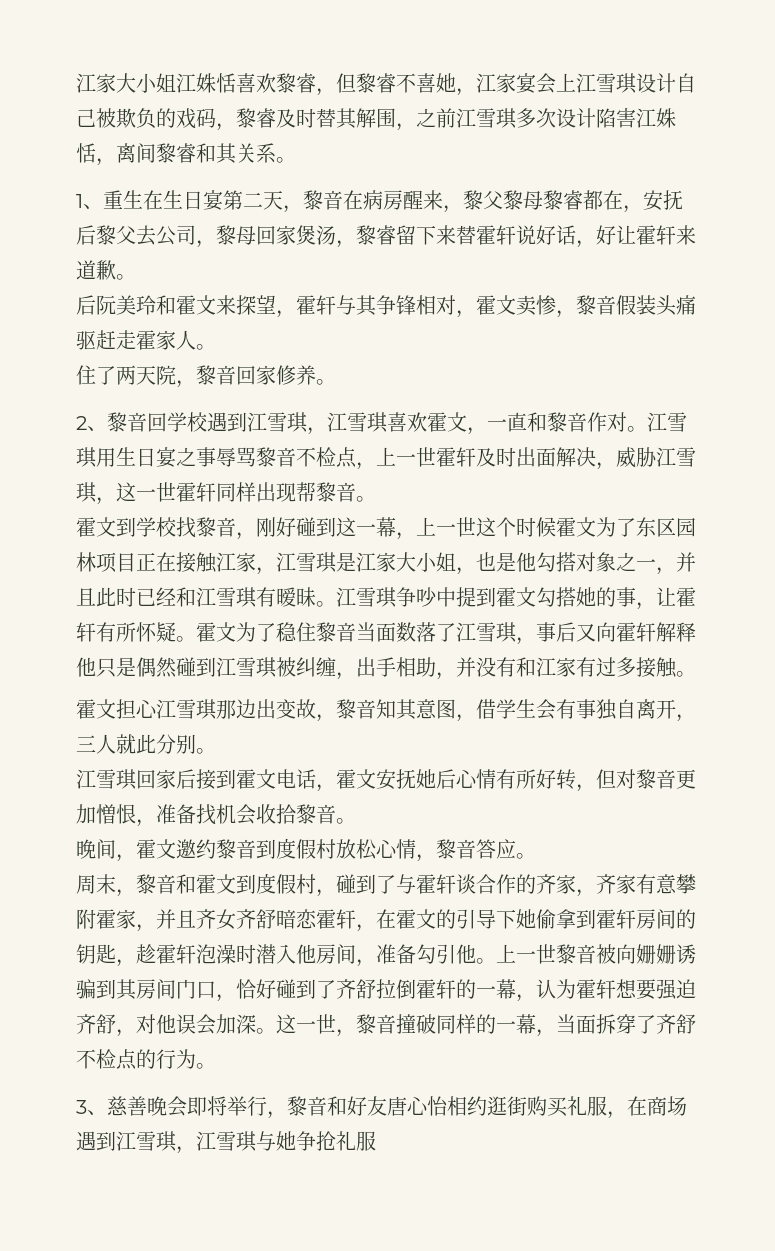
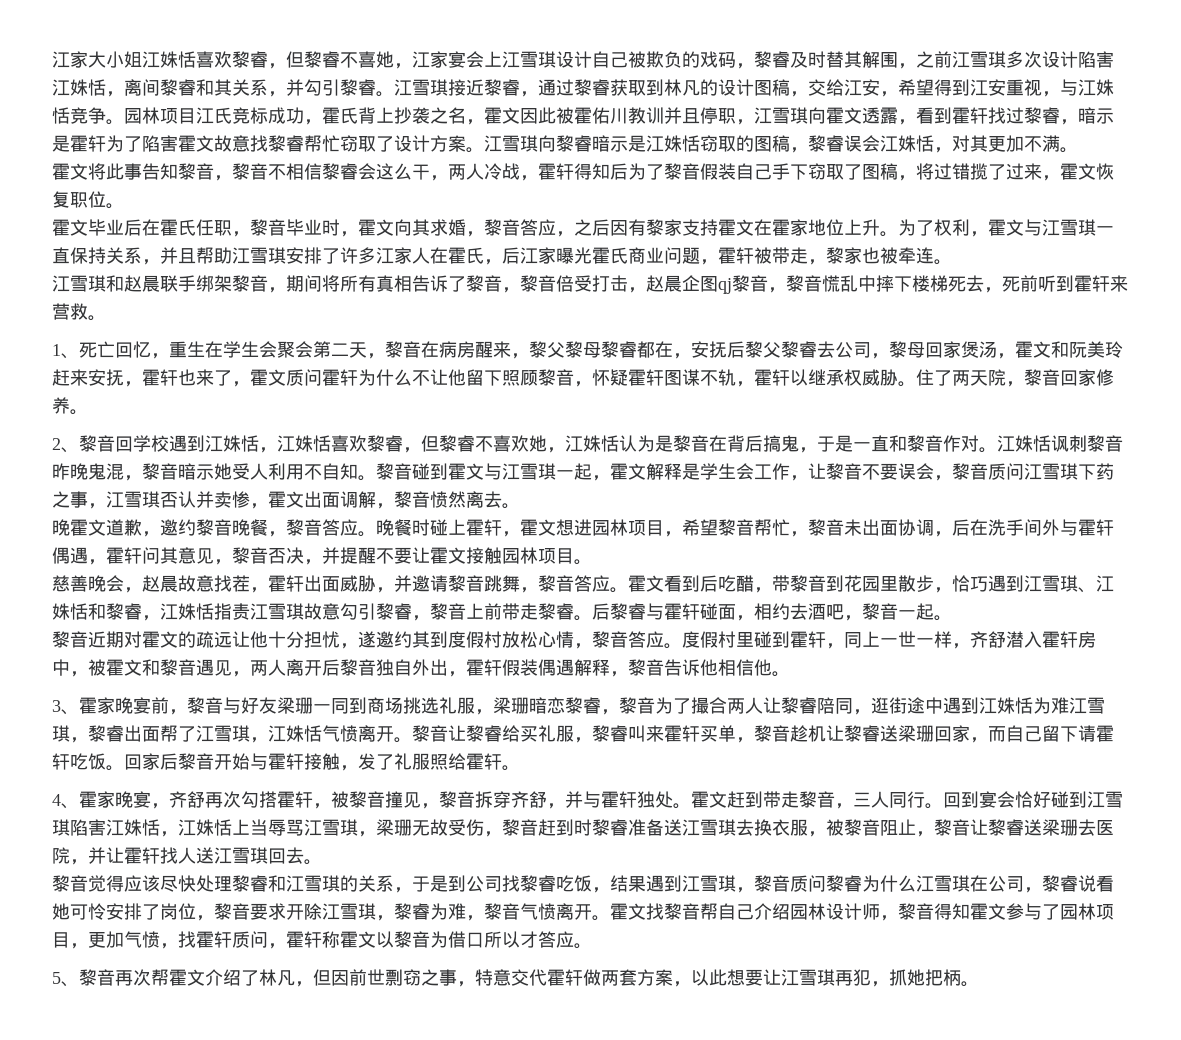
[276,157,296,163] [76,190,223,211] 。 // 1、重生在生日宴 -> [268,79,1114,97] [52,107,1114,125] [52,135,1078,153] [52,163,1114,181] [52,191,124,209] [52,219,1114,237] [52,247,952,265] [52,275,1128,294] [52,303,106,321] [52,341,313,359] ，并勾引黎睿。江雪琪接近黎睿，通过黎睿获取到林凡的设计图稿，交给江安，希望得到江安重视，与江姝恬竞争。园林项目江氏竞标成功，霍氏背上抄袭之名，霍文因此被霍佑川教训并且停职，江雪琪向霍文透露，看到霍轩找过黎睿，暗示是霍轩为了陷害霍文故意找黎睿帮忙窃取了设计方案。江雪琪向黎睿暗示是江姝恬窃取的图稿，黎睿误会江姝恬，对其更加不满。 // 霍文将此事告知黎音，黎音不相信黎睿会这么干，两人冷战，霍轩得知后为了黎音假装自己手下窃取了图稿，将过错揽了过来，霍文恢复职位。 // 霍文毕业后在霍氏任职，黎音毕业时，霍文向其求婚，黎音答应，之后因有黎家支持霍文在霍家地位上升。为了权利，霍文与江雪琪一直保持关系，并且帮助江雪琪安排了许多江家人在霍氏，后江家曝光霍氏商业问题，霍轩被带走，黎家也被牵连。 // 江雪琪和赵晨联手绑架黎音，期间将所有真相告诉了黎音，黎音倍受打击，赵晨企图qj黎音，黎音慌乱中摔下楼梯死去，死前听到霍轩来营救。 // 1、死亡回忆，重生在学生会聚会
(136, 235) none -> [781,341,817,358] 黎睿
[356,225,696,248] [76,260,136,280] [76,295,696,318] [76,330,216,350] 黎睿留下来替霍轩说好话，好让霍轩来道歉。 // 后阮美玲和霍文来探望，霍轩与其争锋相对，霍文卖惨，黎音假装头痛驱赶走霍家人。 // -> [1015,341,1123,358] [52,369,916,387] 霍文和阮美玲赶来安抚，霍轩也来了，霍文质问霍轩为什么不让他留下照顾黎音，怀疑霍轩图谋不轨，霍轩以继承权威胁。
[267,412,487,435] 雪琪，江雪琪喜欢霍文， -> [223,435,853,453] 姝恬，江姝恬喜欢黎睿，但黎睿不喜欢她，江姝恬认为是黎音在背后搞鬼，于是
[667,412,687,432] [76,447,696,470] [76,482,376,505] [76,517,696,540] [76,552,696,575] [76,587,696,610] [76,622,696,645] [76,657,696,680] [76,699,696,722] [76,734,216,754] [76,769,696,792] [76,804,356,827] [76,839,256,862] 雪琪用生日宴之事辱骂黎音不检点，上一世霍轩及时出面解决，威胁江雪琪，这一世霍轩同样出现帮黎音。 // 霍文到学校找黎音，刚好碰到这一幕，上一世这个时候霍文为了东区园林项目正在接触江家，江雪琪是江家大小姐，也是他勾搭对象之一，并且此时已经和江雪琪有暧昧。江雪琪争吵中提到霍文勾搭她的事，让霍轩有所怀疑。霍文为了稳住黎音当面数落了江雪琪，事后又向霍轩解释他只是偶然碰到江雪琪被纠缠，出手相助，并没有和江家有过多接触。 // 霍文担心江雪琪那边出变故，黎音知其意图，借学生会有事独自离开，三人就此分别。 // 江雪琪回家后接到霍文电话，霍文安抚她后心情有所好转，但对黎音更加憎恨，准备找机会收拾黎音。 // 晚间，霍文邀约黎音 -> [1015,435,1123,452] [52,463,1114,481] [52,491,520,509] [52,519,1114,537] [52,547,592,565] [52,575,1114,593] [52,603,952,621] [52,631,430,649] 姝恬讽刺黎音昨晚鬼混，黎音暗示她受人利用不自知。黎音碰到霍文与江雪琪一起，霍文解释是学生会工作，让黎音不要误会，黎音质问江雪琪下药之事，江雪琪否认并卖惨，霍文出面调解，黎音愤然离去。 // 晚霍文道歉，邀约黎音晚餐，黎音答应。晚餐时碰上霍轩，霍文想进园林项目，希望黎音帮忙，黎音未出面协调，后在洗手间外与霍轩偶遇，霍轩问其意见，黎音否决，并提醒不要让霍文接触园林项目。 // 慈善晚会，赵晨故意找茬，霍轩出面威胁，并邀请黎音跳舞，黎音答应。霍文看到后吃醋，带黎音到花园里散步，恰巧遇到江雪琪、江姝恬和黎睿，江姝恬指责江雪琪故意勾引黎睿，黎音上前带走黎睿。后黎睿与霍轩碰面，相约去酒吧，黎音一起。 // 黎音近期对霍文的疏远让他十分担忧，遂邀约其
[76,873,696,897] [76,909,696,932] [76,944,696,967] [76,979,696,1002] [76,1014,696,1037] [76,1049,216,1070] [76,1096,687,1119] [76,1131,376,1154] // 周末，黎音和霍文到度假村，碰到了与霍轩谈合作的齐家，齐家有意攀附霍家，并且齐女齐舒暗恋霍轩，在霍文的引导下她偷拿到霍轩房间的钥匙，趁霍轩泡澡时潜入他房间，准备勾引他。上一世黎音被向姗姗诱骗到其房间门口，恰好碰到了齐舒拉倒霍轩的一幕，认为霍轩想要强迫齐舒，对他误会加深。这一世，黎音撞破同样的一幕，当面拆穿了齐舒不检点的行为。 // 3、慈善晚会即将举行，黎音和好友唐心怡相约逛街购买礼服，在商场遇到江雪琪，江雪琪与她争抢礼服 -> [682,631,1096,649] [52,659,790,677] [52,697,1105,715] [52,725,1114,743] [52,753,520,771] [52,791,1123,809] [52,819,1114,837] [52,847,322,865] [52,875,1114,893] [52,903,1114,921] [52,931,592,949] [52,969,979,987] 度假村里碰到霍轩，同上一世一样，齐舒潜入霍轩房中，被霍文和黎音遇见，两人离开后黎音独自外出，霍轩假装偶遇解释，黎音告诉他相信他。 // 3、霍家晚宴前，黎音与好友梁珊一同到商场挑选礼服，梁珊暗恋黎睿，黎音为了撮合两人让黎睿陪同，逛街途中遇到江姝恬为难江雪琪，黎睿出面帮了江雪琪，江姝恬气愤离开。黎音让黎睿给买礼服，黎睿叫来霍轩买单，黎音趁机让黎睿送梁珊回家，而自己留下请霍轩吃饭。回家后黎音开始与霍轩接触，发了礼服照给霍轩。 // 4、霍家晚宴，齐舒再次勾搭霍轩，被黎音撞见，黎音拆穿齐舒，并与霍轩独处。霍文赶到带走黎音，三人同行。回到宴会恰好碰到江雪琪陷害江姝恬，江姝恬上当辱骂江雪琪，梁珊无故受伤，黎音赶到时黎睿准备送江雪琪去换衣服，被黎音阻止，黎音让黎睿送梁珊去医院，并让霍轩找人送江雪琪回去。 // 黎音觉得应该尽快处理黎睿和江雪琪的关系，于是到公司找黎睿吃饭，结果遇到江雪琪，黎音质问黎睿为什么江雪琪在公司，黎睿说看她可怜安排了岗位，黎音要求开除江雪琪，黎睿为难，黎音气愤离开。霍文找黎音帮自己介绍园林设计师，黎音得知霍文参与了园林项目，更加气愤，找霍轩质问，霍轩称霍文以黎音为借口所以才答应。 // 5、黎音再次帮霍文介绍了林凡，但因前世剽窃之事，特意交代霍轩做两套方案，以此想要让江雪琪再犯，抓她把柄。

